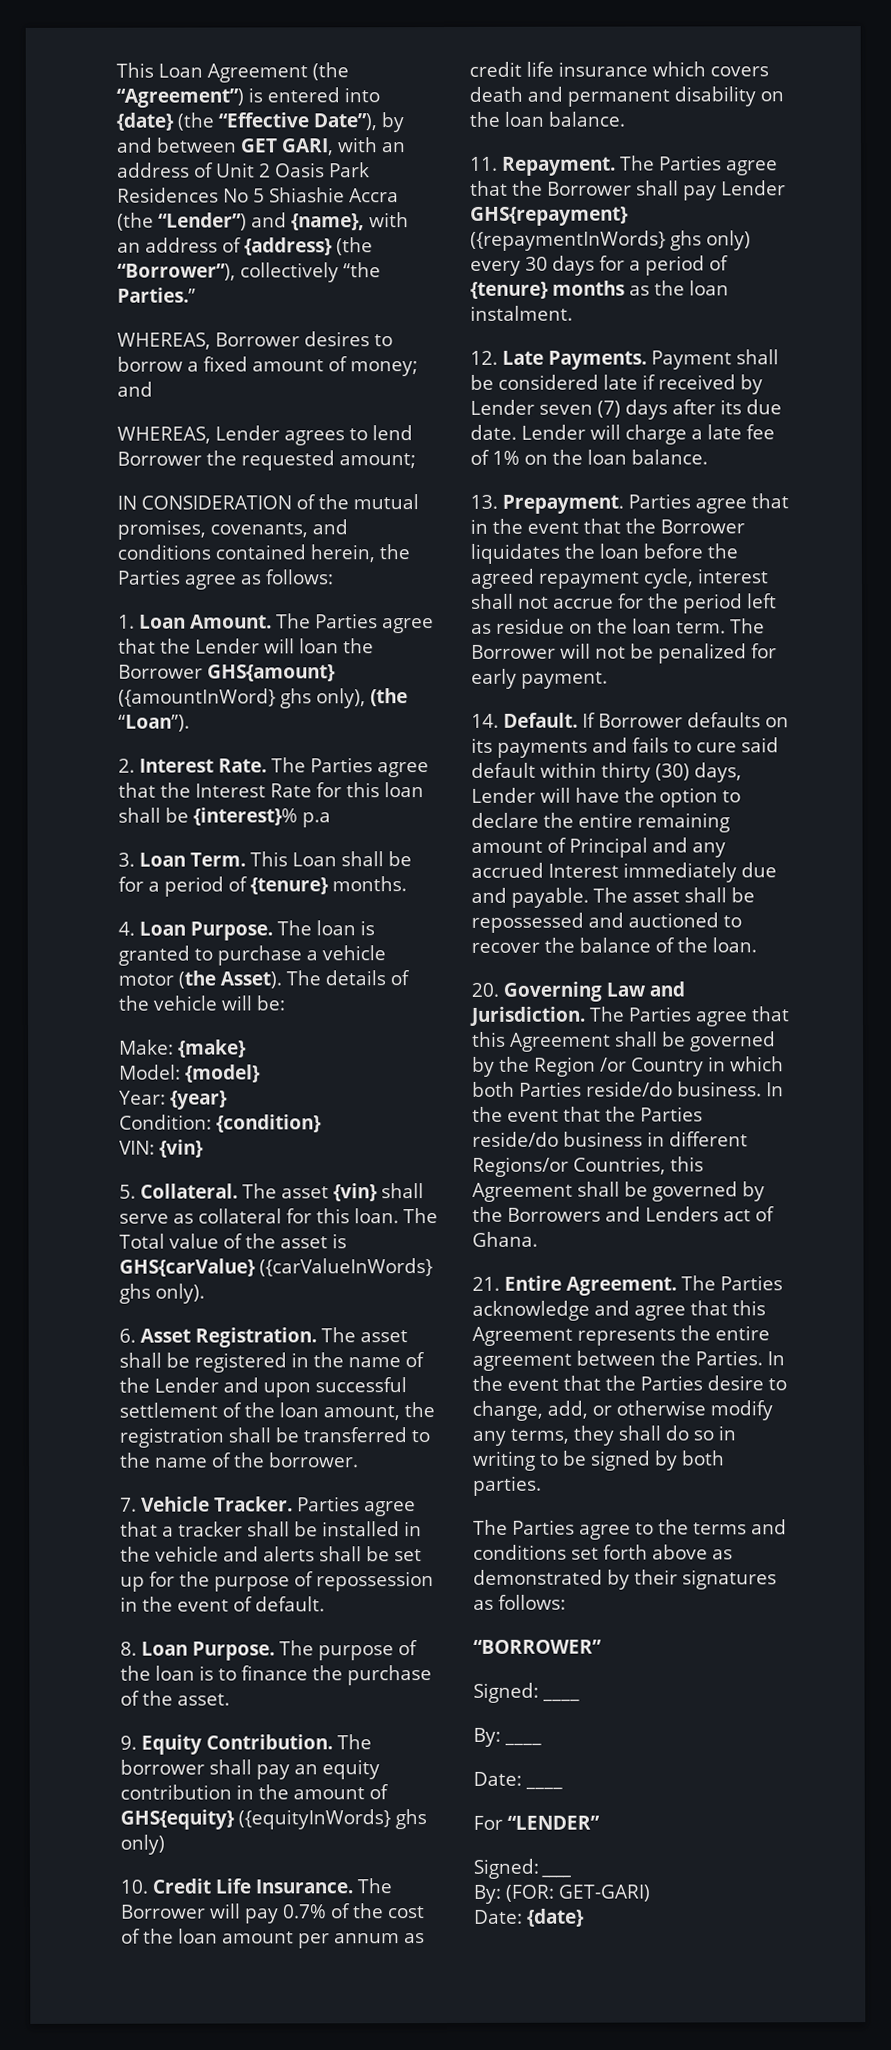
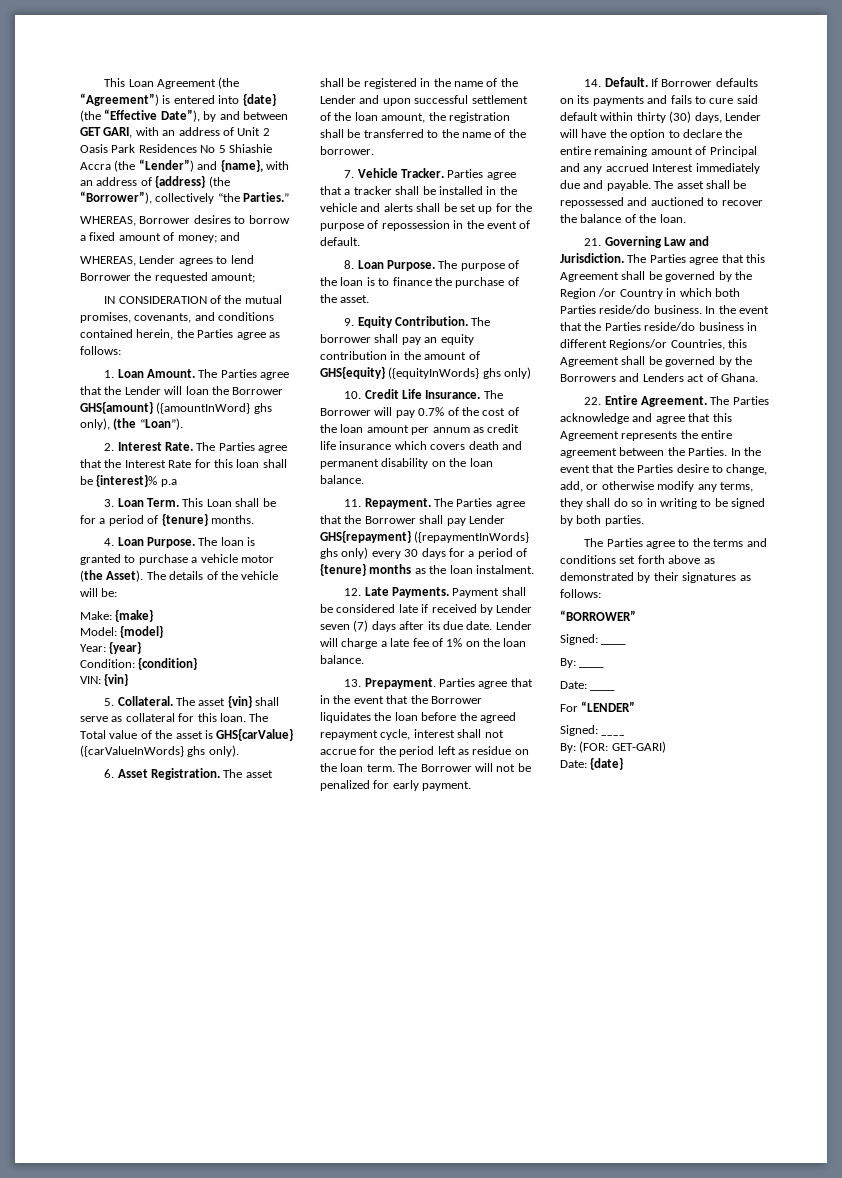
[471,982,499,997] 20. -> [584,238,602,246] 21.
[472,1276,500,1291] 21. -> [584,397,602,405] 22.

